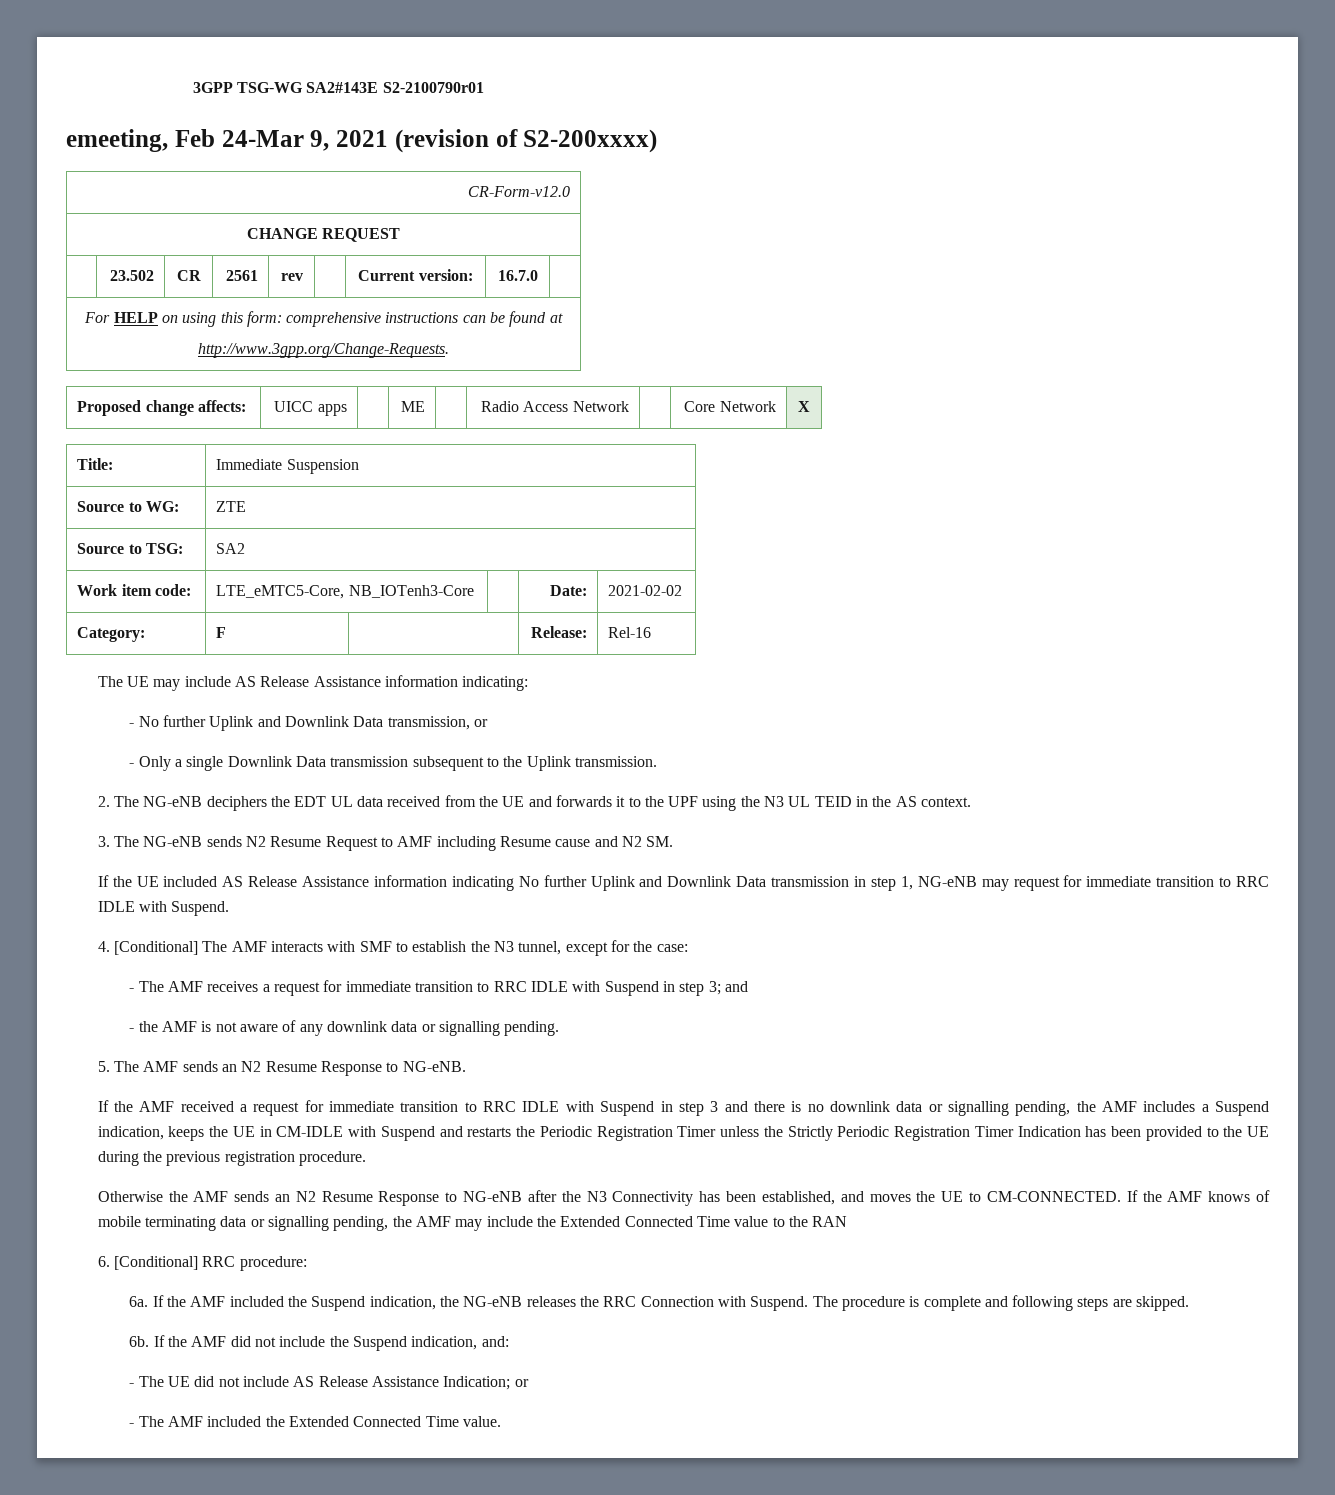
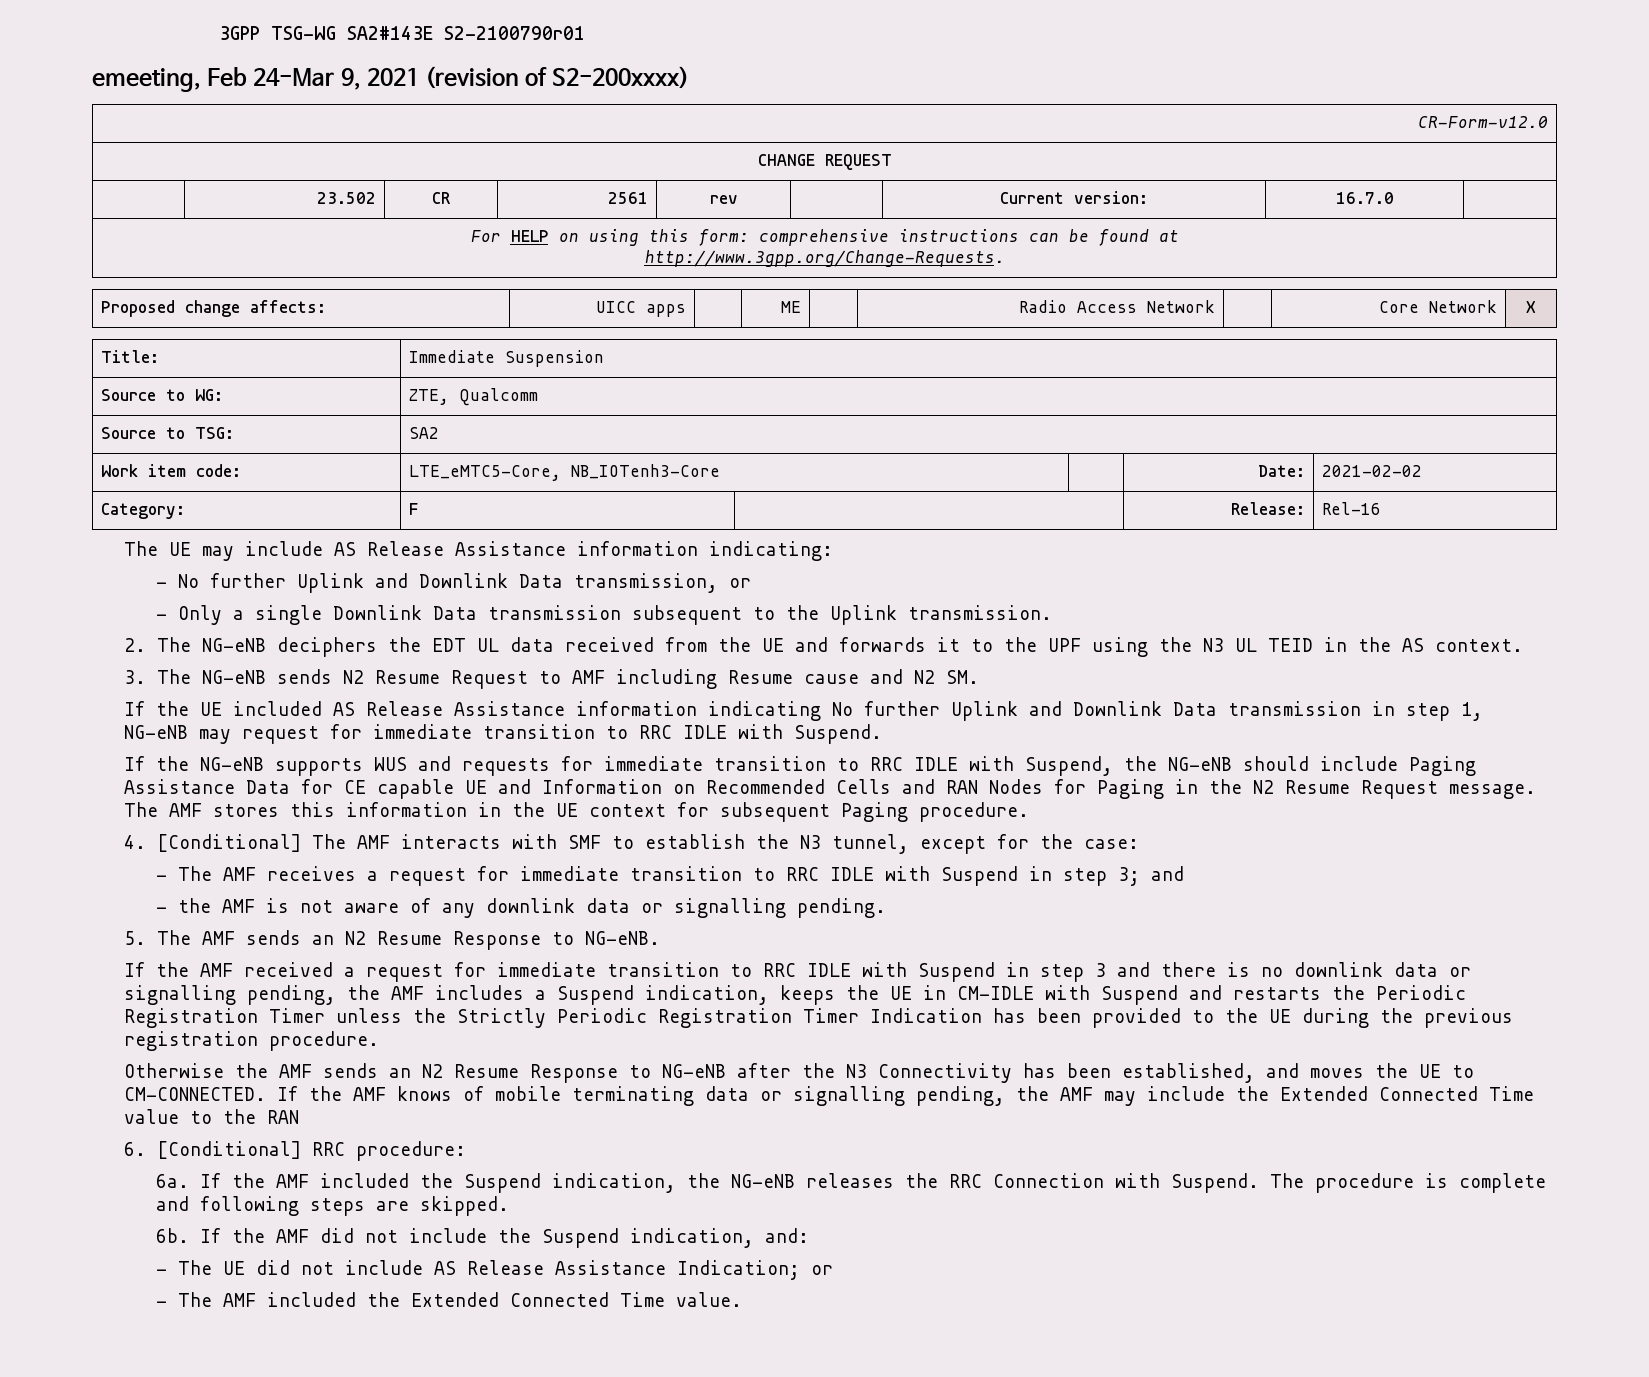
[216,501,247,512] ZTE -> [408,388,538,406] ZTE, Qualcomm
(230, 908) none -> [123,756,1476,776] [123,779,1536,799] [123,802,1029,822] // If the NG-eNB supports WUS and requests for immediate transition to RRC IDLE with Suspend, the NG-eNB should include Paging Assistance Data for CE capable UE and Information on Recommended Cells and RAN Nodes for Paging in the N2 Resume Request message. The AMF stores this information in the UE context for subsequent Paging procedure.

